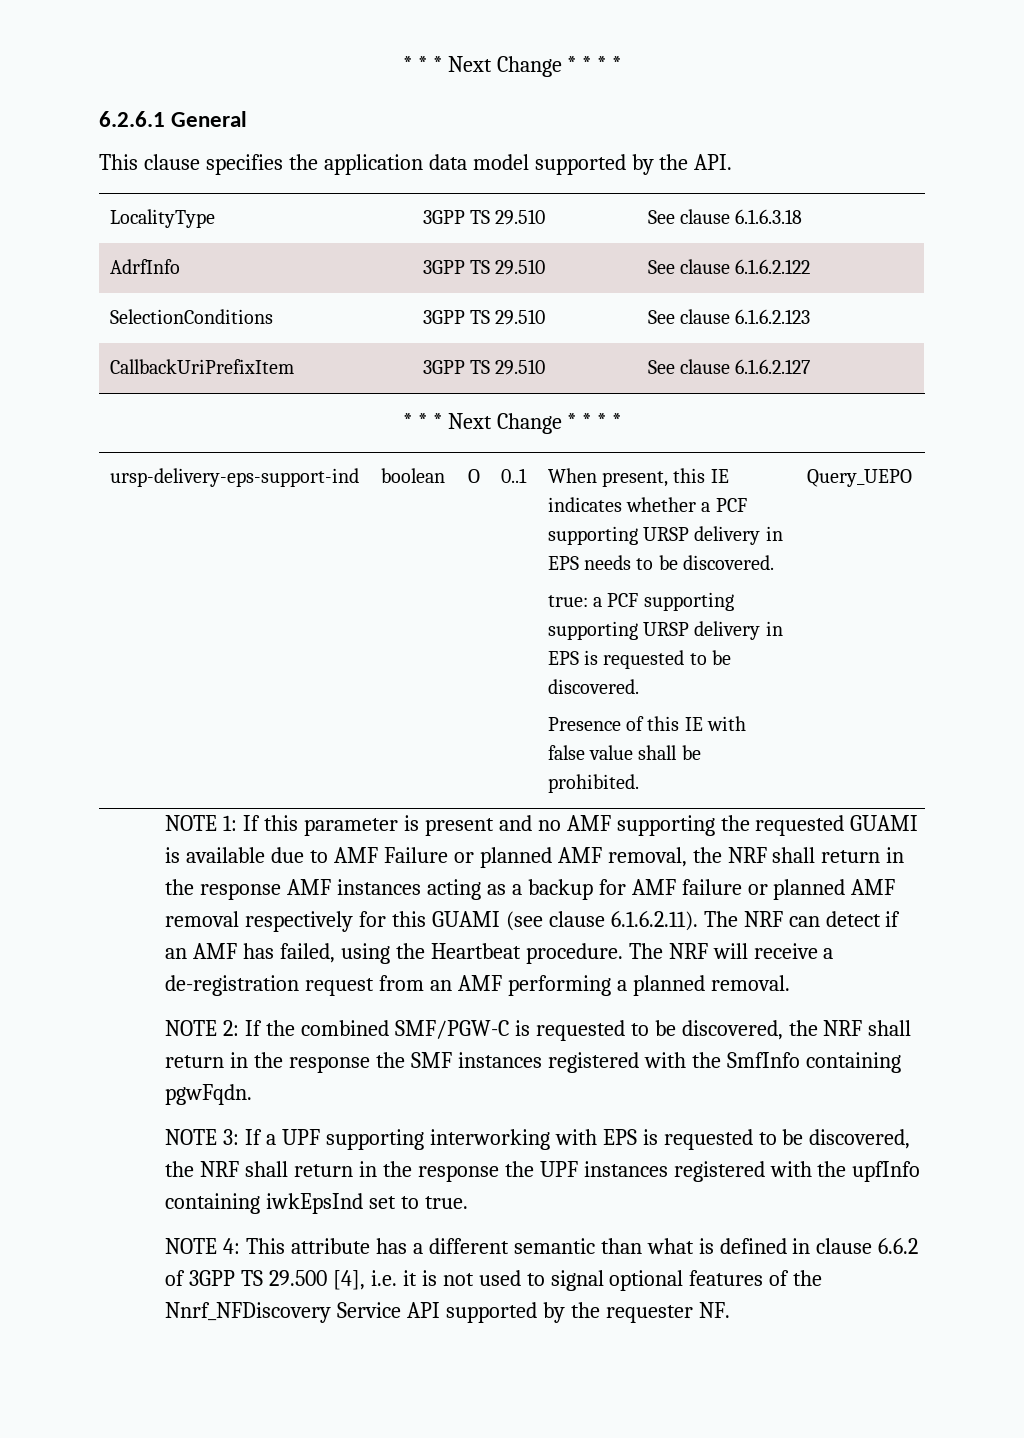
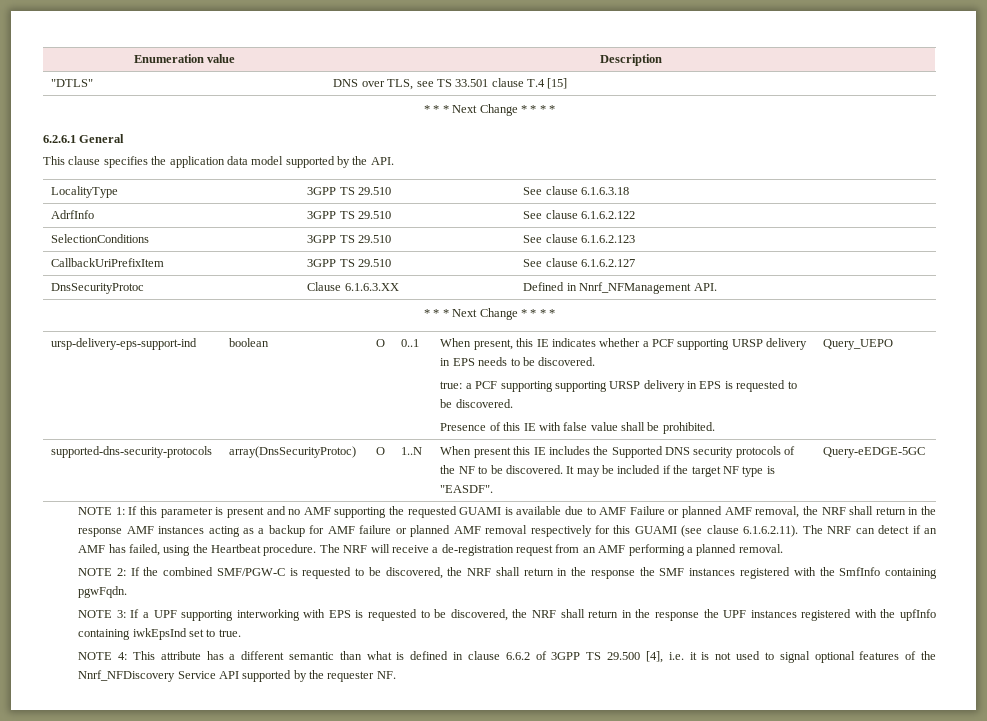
(402, 64) none -> [133,54,236,63] [599,54,662,66] [51,79,94,87] [333,78,568,90] Enumeration value | Description // "DTLS" | DNS over TLS, see TS 33.501 clause T.4 [15] //
(811, 366) none -> [51,283,145,294] [307,282,399,291] [523,282,717,294] // DnsSecurityProtoc | Clause 6.1.6.3.XX | Defined in Nnrf_NFManagement API.
(912, 478) none -> [51,446,213,458] [229,446,357,458] [375,447,385,455] [401,447,423,455] [440,446,796,458] [440,465,775,477] [440,485,494,493] [823,447,926,458] // supported-dns-security-protocols | array(DnsSecurityProtoc) | O | 1..N | When present this IE includes the Supported DNS security protocols of the NF to be discovered. It may be included if the target NF type is "EASDF". | Query-eEDGE-5GC

